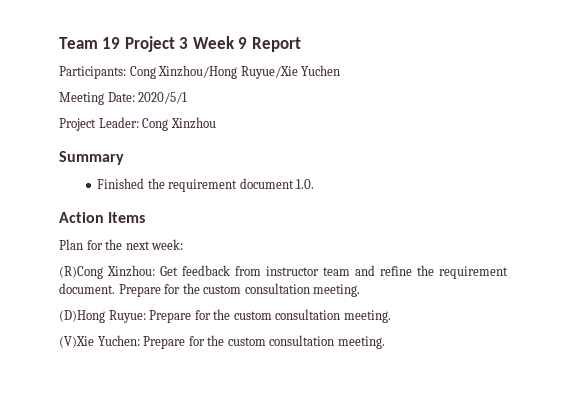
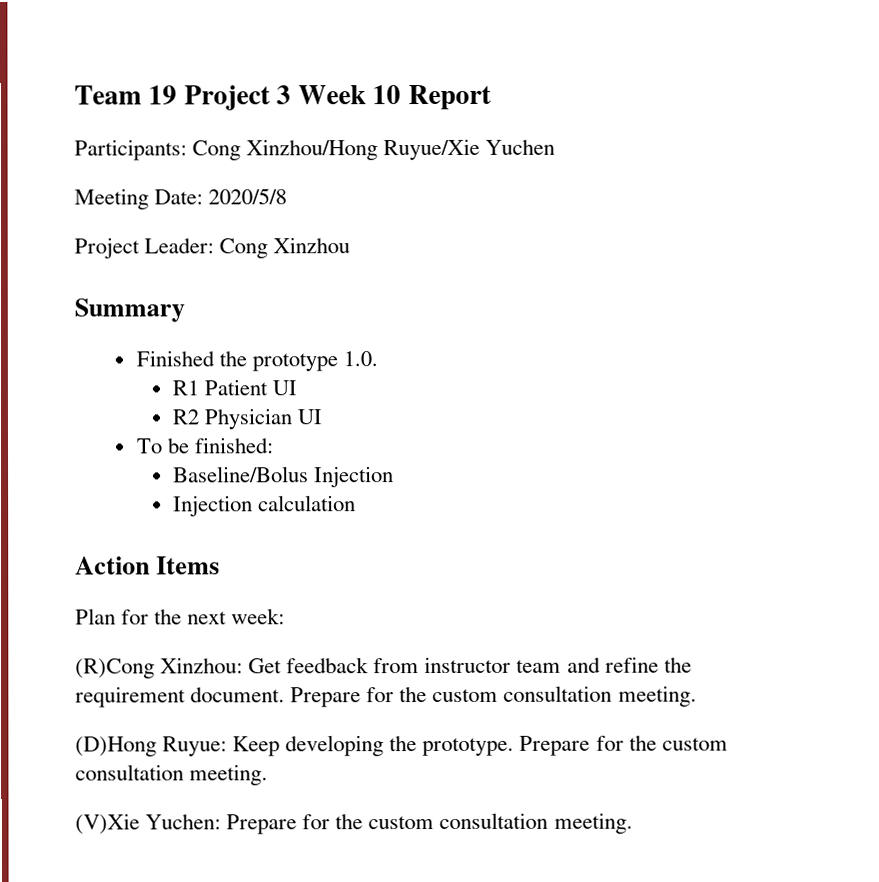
[238,37,248,49] 9 -> [372,85,402,105] 10
[138,92,188,104] 2020/5/1 -> [208,188,288,205] 2020/5/8
[168,178,294,192] requirement document -> [251,353,338,372] prototype
(315, 184) none -> [172,379,298,396] [172,408,323,430] [135,437,274,454] [173,466,395,488] [173,495,357,517] // R1 Patient UI // R2 Physician UI // To be finished: // Baseline/Bolus Injection // Injection calculation
(146, 316) none -> [232,735,515,757] Keep developing the prototype.

